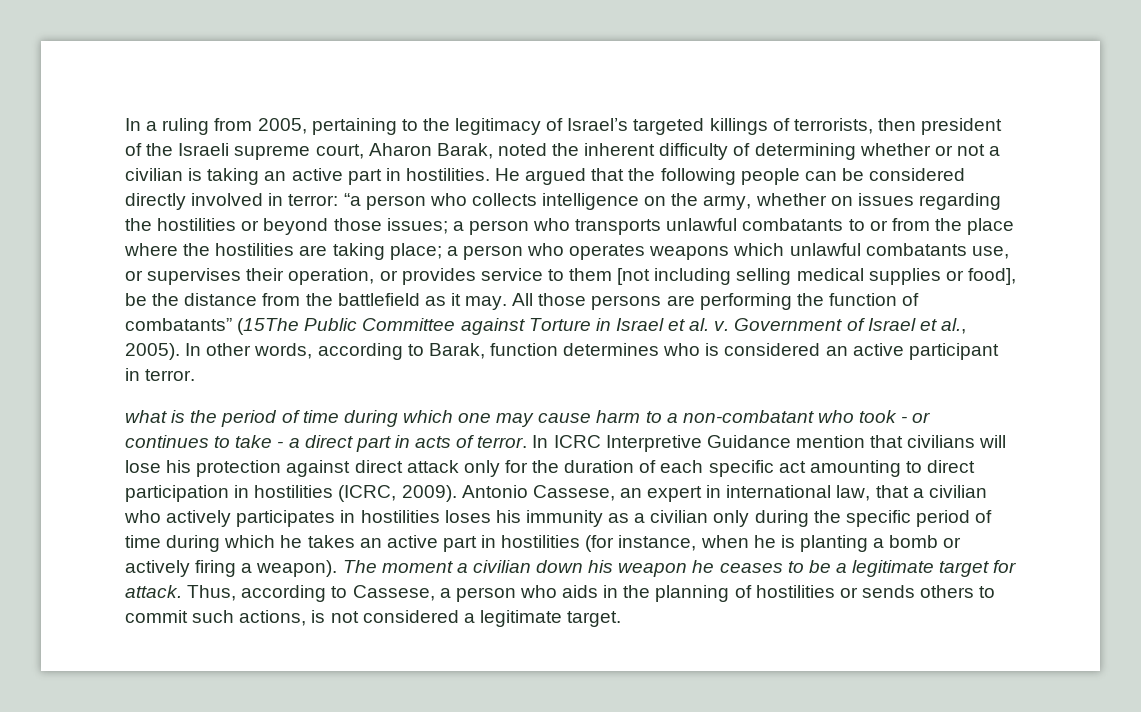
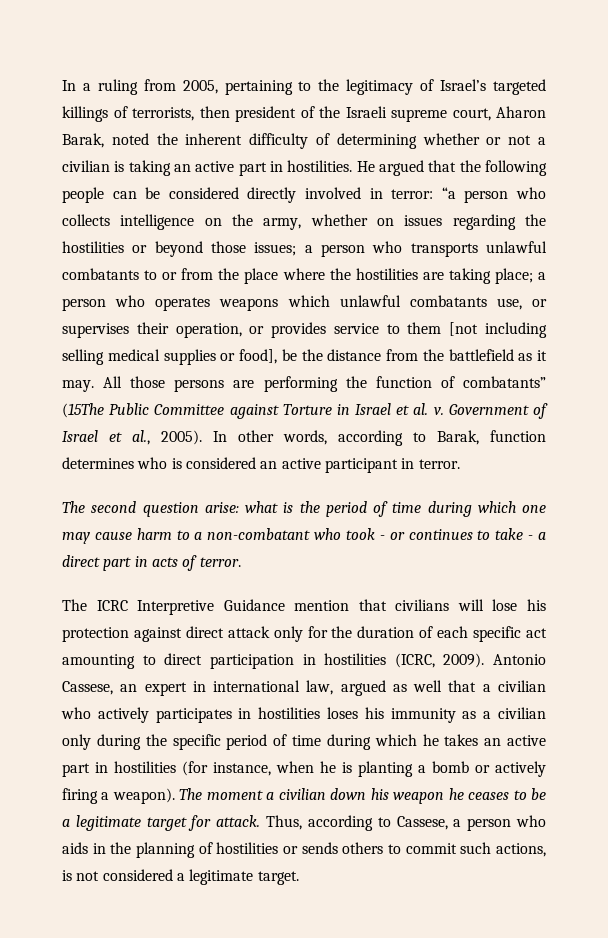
(196, 375) none -> [62,501,239,517] The second question arise:
[532,435,549,448] In -> [62,599,87,611] // The
(871, 493) none -> [340,680,443,696] argued as well

